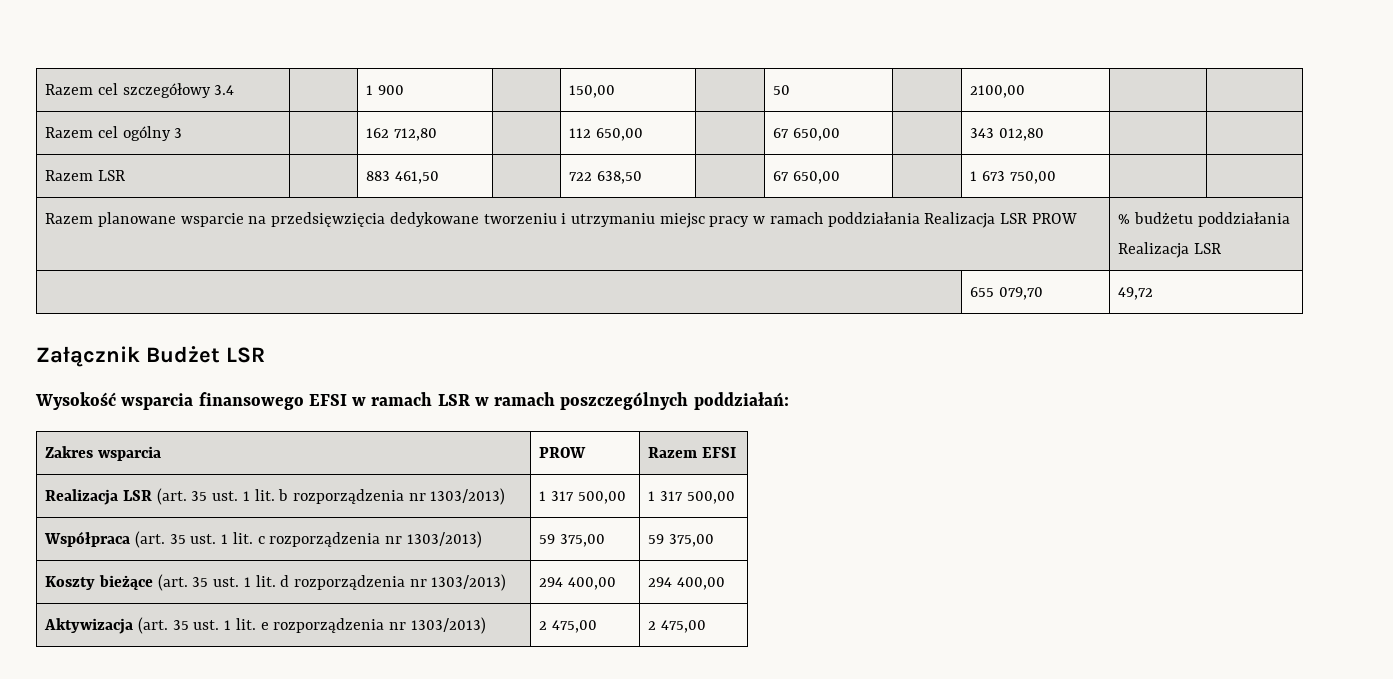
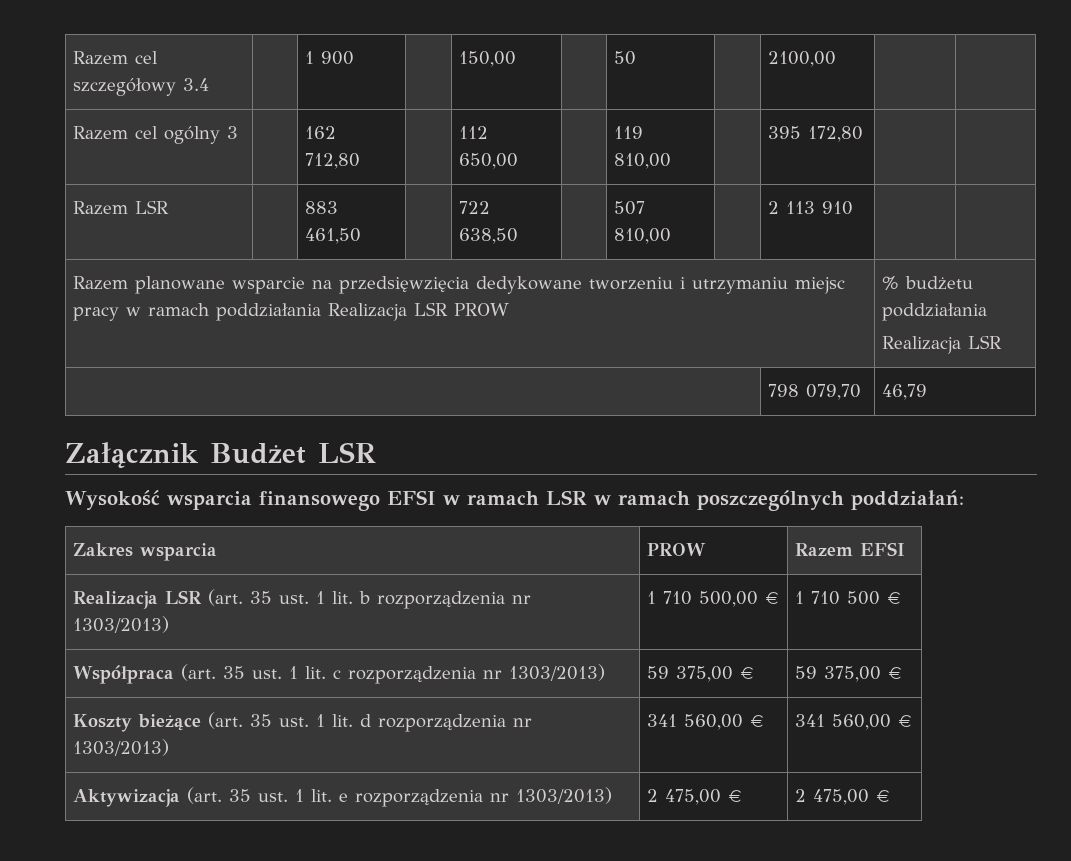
[773,128,840,141] [970,128,1044,141] 67 650,00 | | 343 012,80 -> [614,126,644,139] [614,153,672,169] [768,126,864,142] 119 810,00 | | 395 172,80
[773,171,840,184] [970,171,1056,184] 67 650,00 | | 1 673 750,00 -> [614,201,646,215] [614,228,672,244] [768,201,854,215] 507 810,00 | | 2 113 910
[970,287,995,297] 655 -> [768,384,800,397] 798
[1118,287,1154,300] 49,72 -> [882,384,928,400] 46,79
[550,491,626,504] [648,491,735,504] 317 500,00 | 1 317 500,00 -> [663,591,780,607] [795,591,902,605] 710 500,00 € | 1 710 500 €
[648,534,714,547] | 59 375,00 -> [740,667,755,679] [795,666,903,682] € | 59 375,00 €
[539,577,616,590] [648,577,725,590] 294 400,00 | 294 400,00 -> [647,714,765,730] [795,714,913,730] 341 560,00 € | 341 560,00 €
[648,620,706,633] | 2 475,00 -> [728,790,743,802] [795,789,891,805] € | 2 475,00 €

